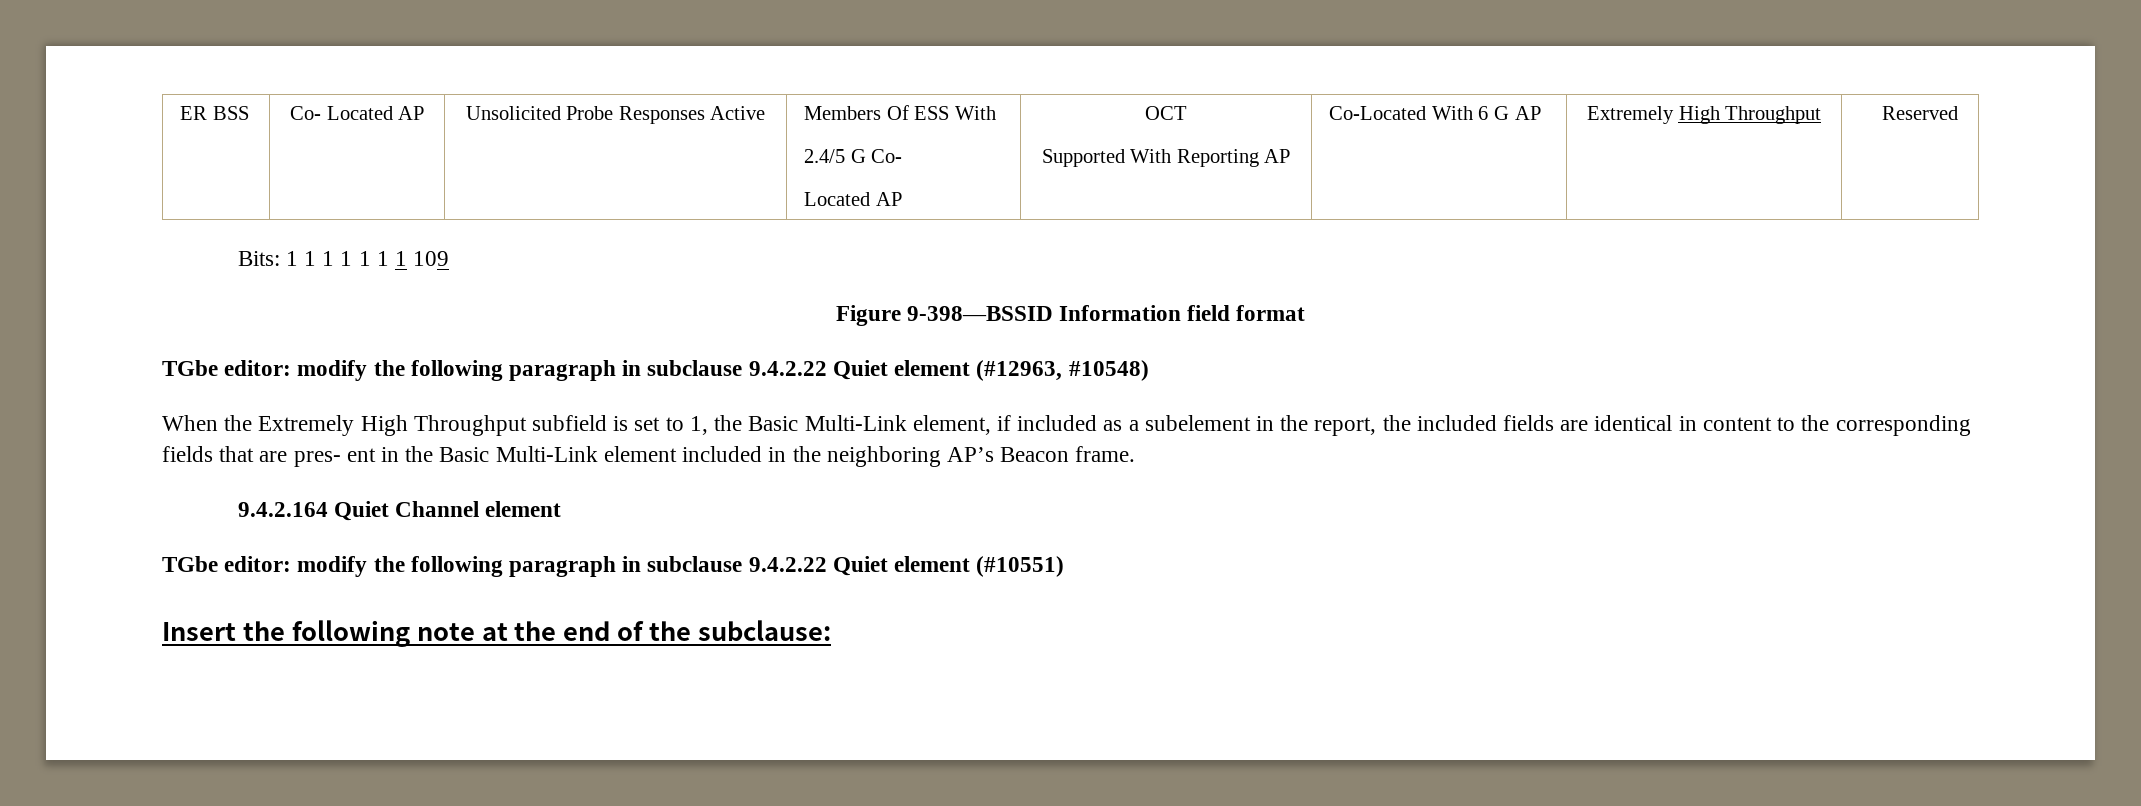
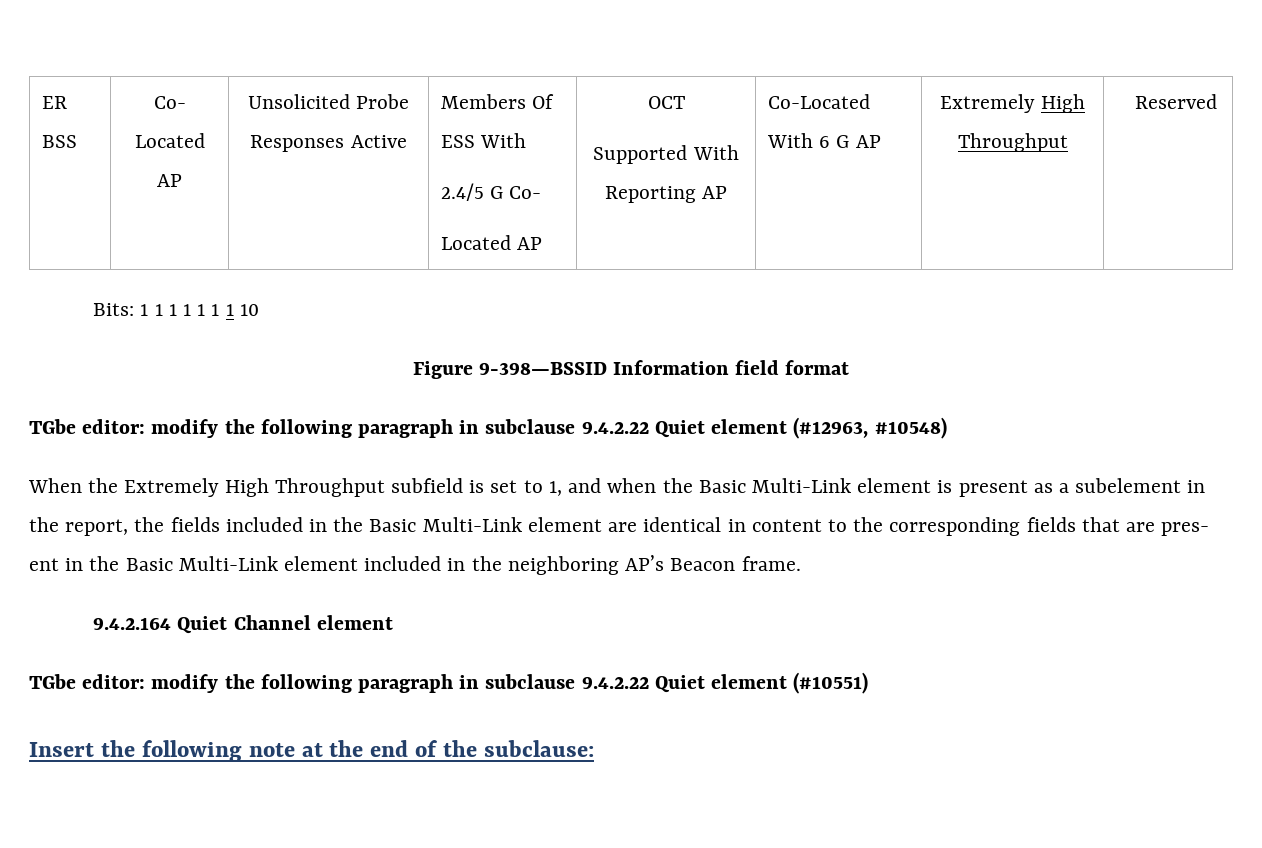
[413,251,450,266] 109 -> [239,304,259,316] 10
[714,415,1098,435] the Basic Multi-Link element, if included -> [568,478,1028,497] and when the Basic Multi-Link element is present
[1416,415,1555,431] included fields -> [170,517,602,532] fields included in the Basic Multi-Link element

